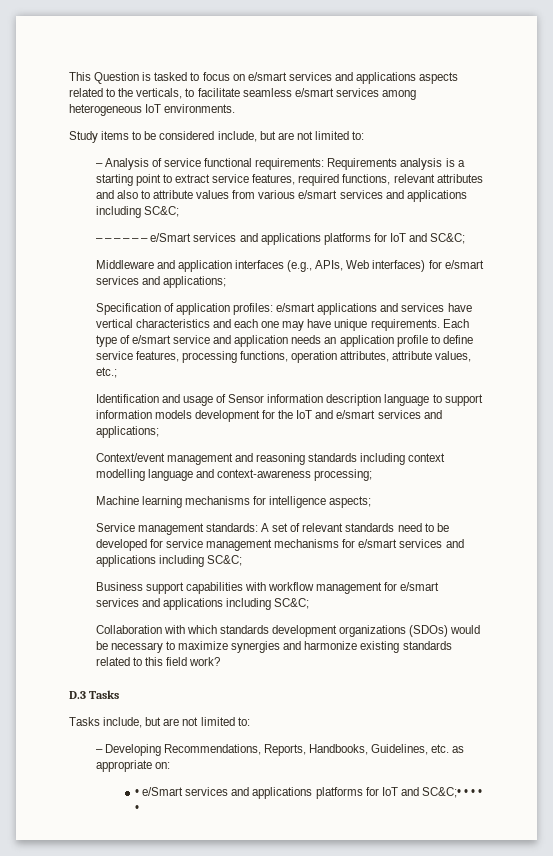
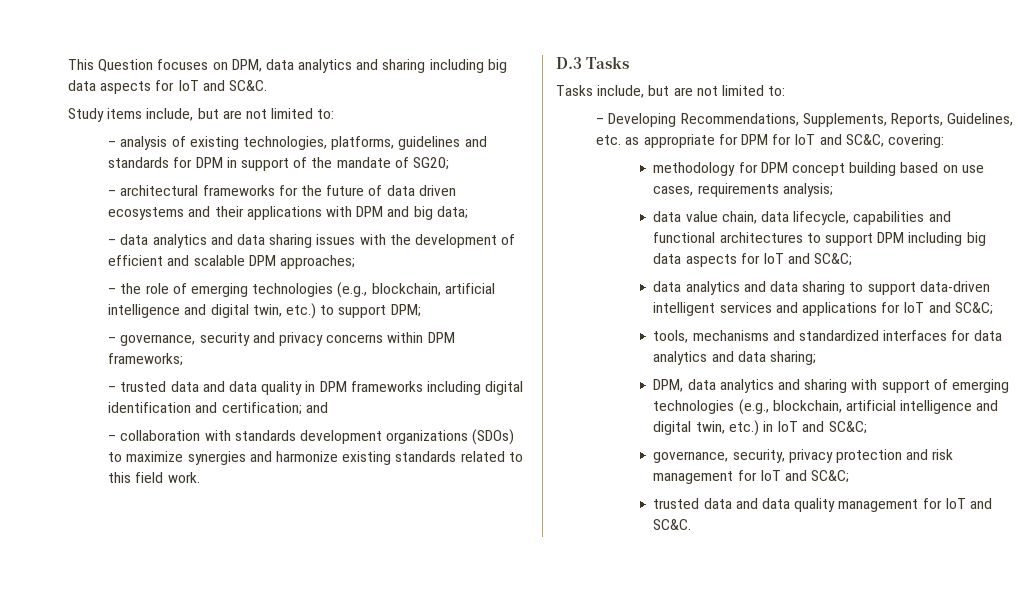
[142,72,459,84] [69,88,416,100] [69,104,236,116] is tasked to focus on e/smart services and applications aspects related to the verticals, to facilitate seamless e/smart services among heterogeneous IoT environments. -> [157,59,507,73] [68,80,267,94] focuses on DPM, data analytics and sharing including big data aspects for IoT and SC&C.
[132,131,365,142] [95,158,465,170] [95,174,483,186] [95,190,467,202] [95,206,179,218] [95,233,466,245] [95,260,484,272] [95,276,226,288] [95,303,472,315] [95,319,469,331] [95,335,473,347] [95,351,472,363] [95,367,117,378] [95,394,483,406] [95,410,442,422] [95,426,159,438] [95,453,446,465] [95,469,373,481] [95,496,372,508] [95,523,449,535] [95,539,464,551] [95,555,242,567] [95,582,440,594] [95,598,310,610] [95,625,217,634] to be considered include, but are not limited to: // – Analysis of service functional requirements: Requirements analysis is a starting point to extract service features, required functions, relevant attributes and also to attribute values from various e/smart services and applications including SC&C; // – – – – – – e/Smart services and applications platforms for IoT and SC&C; // Middleware and application interfaces (e.g., APIs, Web interfaces) for e/smart services and applications; // Specification of application profiles: e/smart applications and services have vertical characteristics and each one may have unique requirements. Each type of e/smart service and application needs an application profile to define service features, processing functions, operation attributes, attribute values, etc.; // Identification and usage of Sensor information description language to support information models development for the IoT and e/smart services and applications; // Context/event management and reasoning standards including context modelling language and context-awareness processing; // Machine learning mechanisms for intelligence aspects; // Service management standards: A set of relevant standards need to be developed for service management mechanisms for e/smart services and applications including SC&C; // Business support capabilities with workflow management for e/smart services and applications including SC&C; // Collaboration with which -> [146,108,335,121] [108,136,487,150] [108,157,449,171] [108,185,456,196] [108,206,468,220] [108,234,516,248] [108,255,355,269] [108,282,495,298] [108,303,421,319] [108,332,455,346] [108,353,184,366] [108,381,524,395] [108,402,328,415] [108,430,231,441] include, but are not limited to: // – analysis of existing technologies, platforms, guidelines and standards for DPM in support of the mandate of SG20; // – architectural frameworks for the future of data driven ecosystems and their applications with DPM and big data; // – data analytics and data sharing issues with the development of efficient and scalable DPM approaches; // – the role of emerging technologies (e.g., blockchain, artificial intelligence and digital twin, etc.) to support DPM; // – governance, security and privacy concerns within DPM frameworks; // – trusted data and data quality in DPM frameworks including digital identification and certification; and // – collaboration with
[450,625,481,634] [95,641,163,653] would be necessary -> (515, 437) none
[189,657,221,666] work? -> [167,472,200,483] work.
[263,744,369,756] Reports, Handbooks, -> [802,113,943,127] Supplements, Reports,
[154,762,170,769] [134,787,483,799] [134,805,139,812] on: // • e/Smart services and applications platforms for IoT and SC&C;• • • • • -> [718,134,944,148] [653,162,984,176] [653,183,833,197] [653,211,951,225] [653,232,986,246] [653,253,853,267] [653,281,990,295] [653,302,993,316] [653,330,1002,343] [653,351,817,365] [653,379,1009,393] [653,399,999,415] [653,420,867,436] [653,449,954,463] [653,470,850,484] [653,498,992,512] [653,519,692,530] for DPM for IoT and SC&C, covering: // methodology for DPM concept building based on use cases, requirements analysis; // data value chain, data lifecycle, capabilities and functional architectures to support DPM including big data aspects for IoT and SC&C; // data analytics and data sharing to support data-driven intelligent services and applications for IoT and SC&C; // tools, mechanisms and standardized interfaces for data analytics and data sharing; // DPM, data analytics and sharing with support of emerging technologies (e.g., blockchain, artificial intelligence and digital twin, etc.) in IoT and SC&C; // governance, security, privacy protection and risk management for IoT and SC&C; // trusted data and data quality management for IoT and SC&C.

